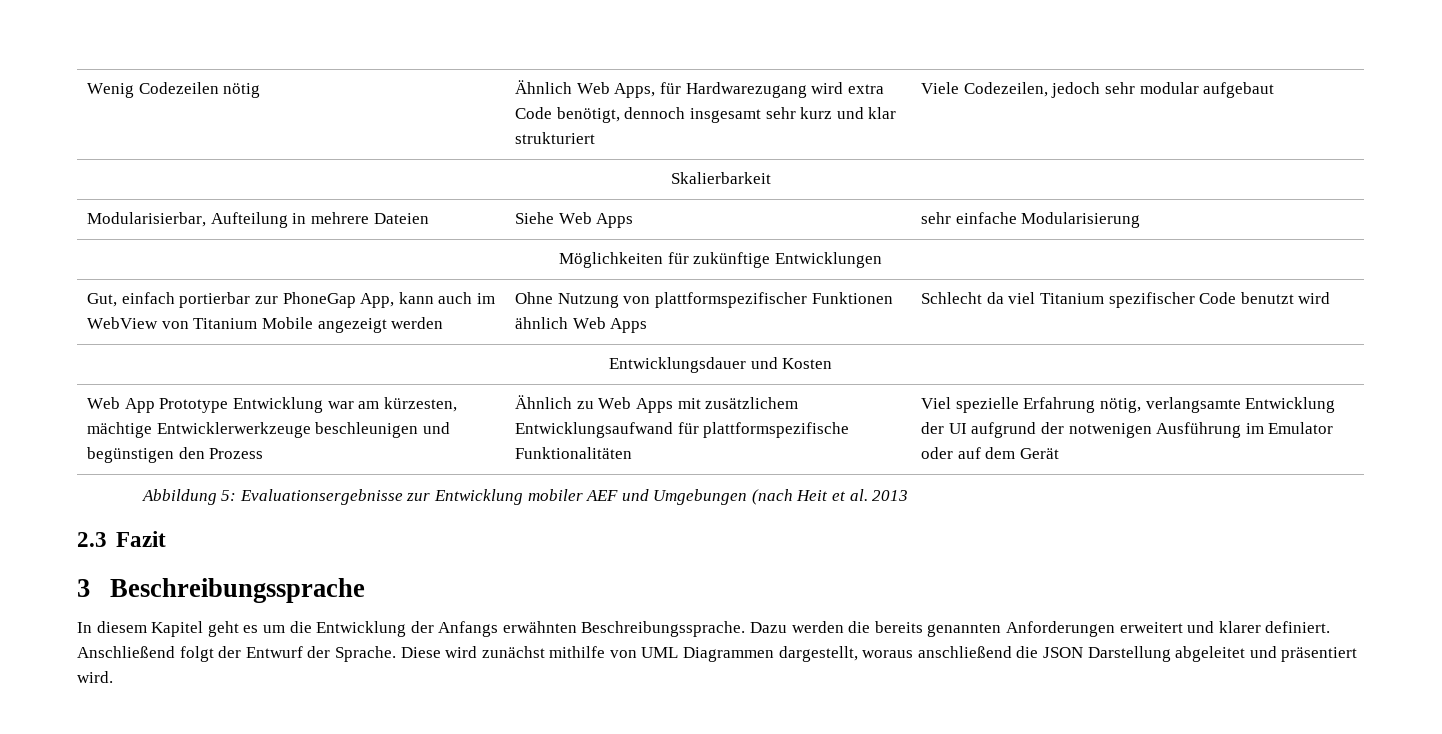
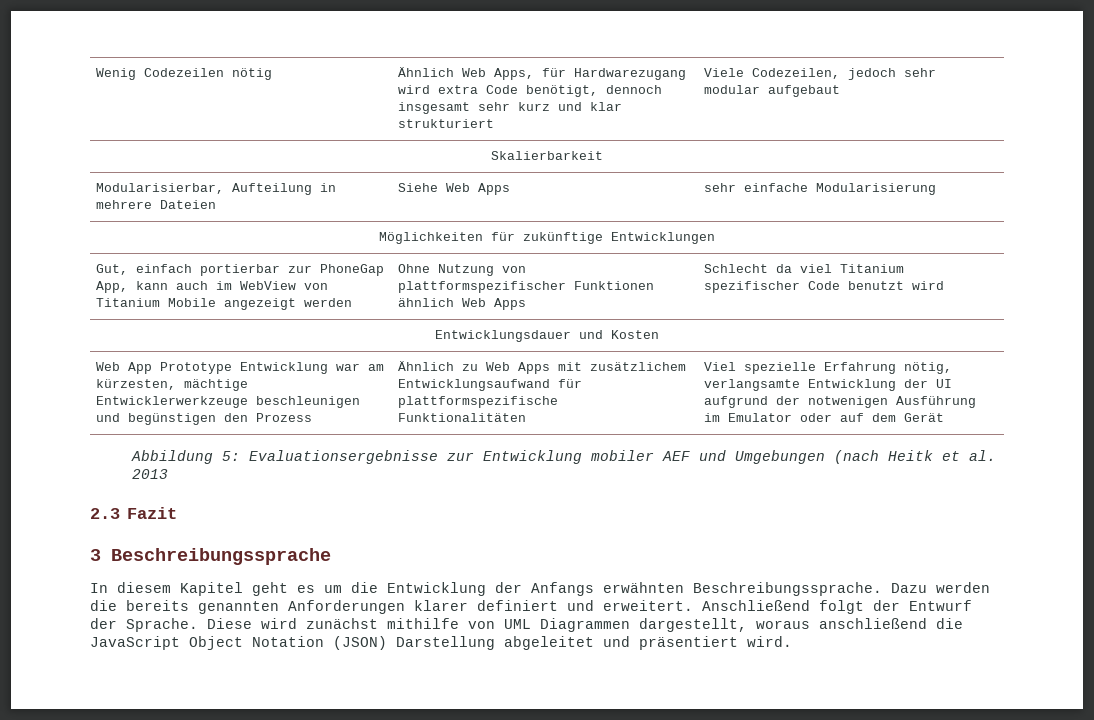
[796,490,829,501] Heit -> [887,450,933,461] Heitk
[1119,621,1331,633] erweitert und klarer definiert. -> [414,600,693,611] klarer definiert und erweitert.
[1043,647,1084,658] JSON -> [90,636,387,650] JavaScript Object Notation (JSON)

